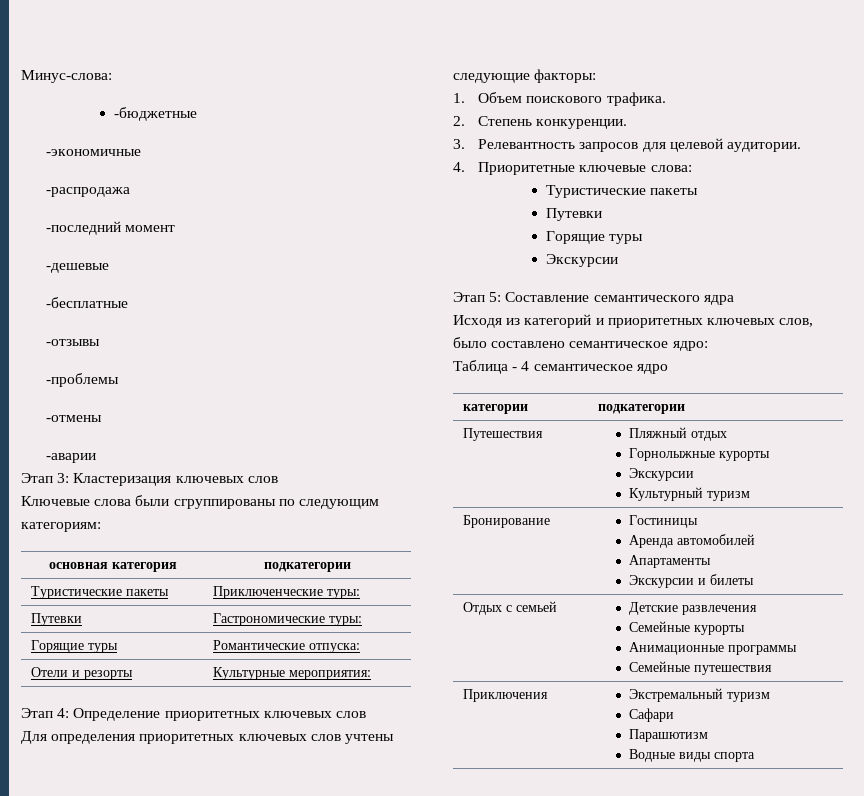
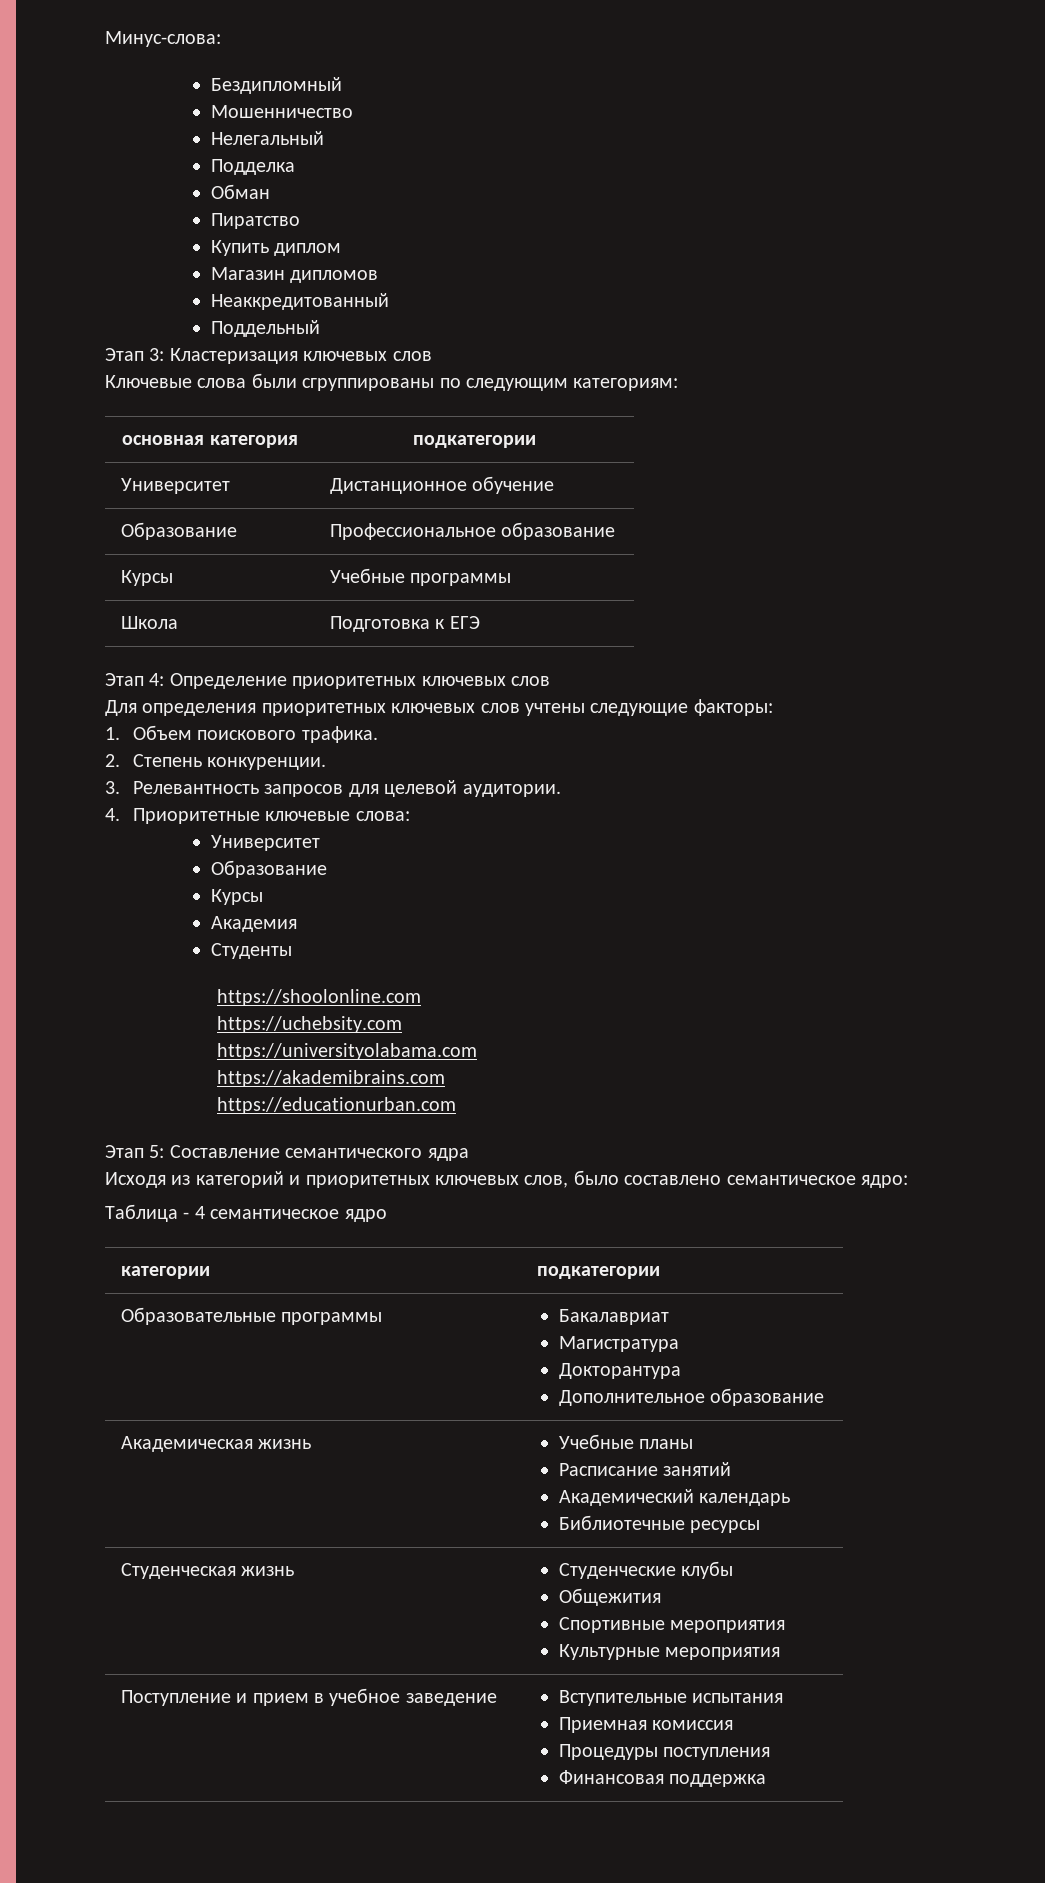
[113,107,197,121] [46,149,142,156] [46,187,131,197] [46,221,176,235] [46,263,110,273] [46,297,129,308] [46,339,101,346] [46,373,120,387] [46,415,103,422] [46,453,97,463] -бюджетные // -экономичные // -распродажа // -последний момент // -дешевые // -бесплатные // -отзывы // -проблемы // -отмены // -аварии -> [211,77,343,94] [211,105,354,118] [211,131,325,145] [211,159,296,175] [211,184,271,199] [211,213,301,229] [211,240,342,256] [211,267,379,283] [211,293,390,310] [211,320,321,337] Бездипломный // Мошенничество // Нелегальный // Подделка // Обман // Пиратство // Купить диплом // Магазин дипломов // Неаккредитованный // Поддельный
[31,586,170,599] [213,586,361,599] [31,613,83,626] [213,613,363,626] [31,640,119,653] [213,640,361,653] [31,667,134,680] [213,667,372,680] Туристические пакеты | Приключенческие туры: // Путевки | Гастрономические туры: // Горящие туры | Романтические отпуска: // Отели и резорты | Культурные мероприятия: -> [120,478,230,494] [329,476,555,494] [120,522,237,540] [329,522,616,540] [120,570,173,586] [329,568,512,586] [120,616,178,629] [329,616,480,632] Университет | Дистанционное обучение // Образование | Профессиональное образование // Курсы | Учебные программы // Школа | Подготовка к ЕГЭ
[545,185,698,198] [545,208,602,221] [545,231,643,244] [545,254,618,267] Туристические пакеты // Путевки // Горящие туры // Экскурсии -> [211,835,321,851] [211,860,328,878] [211,889,264,905] [211,916,298,932] [211,943,293,959] [217,989,422,1006] [217,1016,403,1033] [217,1043,478,1060] [217,1070,446,1087] [217,1097,457,1114] Университет // Образование // Курсы // Академия // Студенты // https://shoolonline.com // https://uchebsity.com // https://universityolabama.com // https://akademibrains.com // https://educationurban.com
[463,428,544,441] [628,427,727,441] [628,448,770,461] [628,468,694,481] [628,487,750,501] [463,515,551,528] [628,515,698,528] [628,534,755,548] [628,555,711,568] [628,574,754,588] [463,601,558,615] [628,602,757,615] [628,621,745,635] [628,642,797,655] [628,661,772,675] [463,689,549,702] [628,688,770,702] [628,708,674,722] [628,729,708,742] [628,749,755,762] Путешествия | Пляжный отдых // Горнолыжные курорты // Экскурсии // Культурный туризм // Бронирование | Гостиницы // Аренда автомобилей // Апартаменты // Экскурсии и билеты // Отдых с семьей | Детские развлечения // Семейные курорты // Анимационные программы // Семейные путешествия // Приключения | Экстремальный туризм // Сафари // Парашютизм // Водные виды спорта -> [120,1307,383,1325] [558,1309,669,1325] [558,1336,679,1352] [558,1363,681,1379] [558,1388,825,1406] [120,1436,312,1452] [558,1434,694,1449] [558,1462,732,1476] [558,1489,791,1506] [558,1515,761,1533] [120,1563,295,1579] [558,1561,734,1579] [558,1588,661,1606] [558,1617,786,1633] [558,1644,781,1660] [120,1688,497,1706] [558,1690,784,1706] [558,1717,734,1733] [558,1744,771,1760] [558,1770,767,1787] Образовательные программы | Бакалавриат // Магистратура // Докторантура // Дополнительное образование // Академическая жизнь | Учебные планы // Расписание занятий // Академический календарь // Библиотечные ресурсы // Студенческая жизнь | Студенческие клубы // Общежития // Спортивные мероприятия // Культурные мероприятия // Поступление и прием в учебное заведение | Вступительные испытания // Приемная комиссия // Процедуры поступления // Финансовая поддержка

